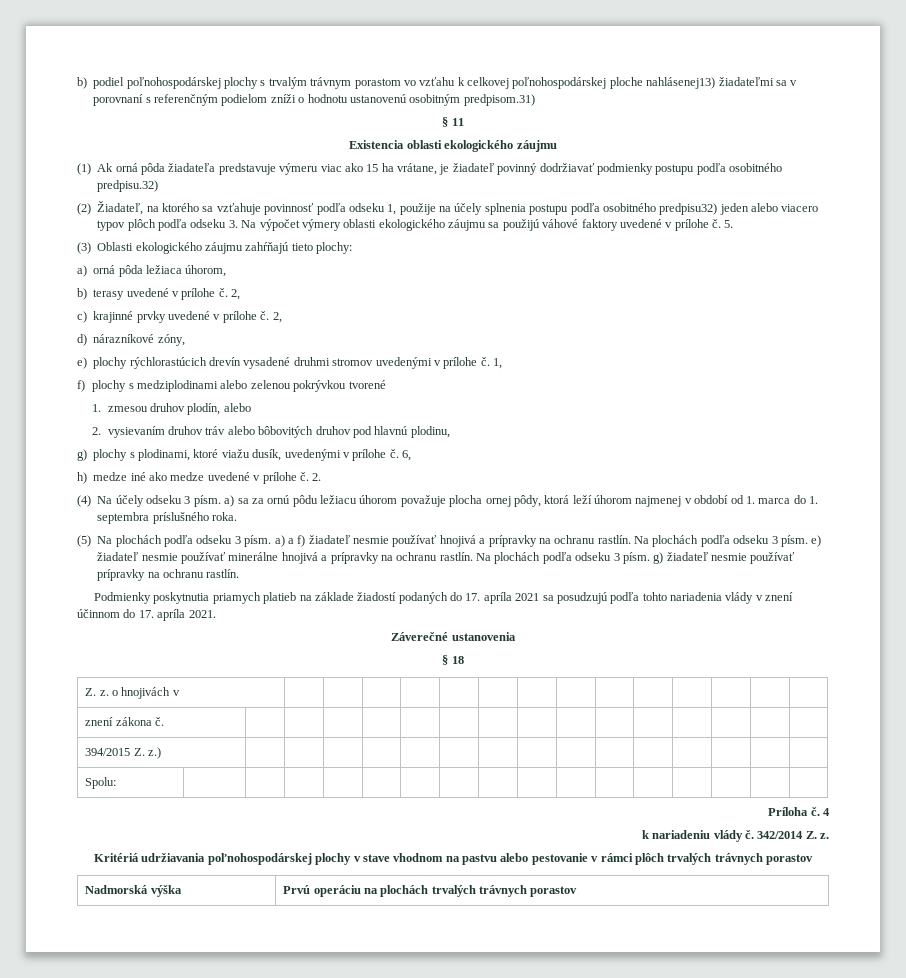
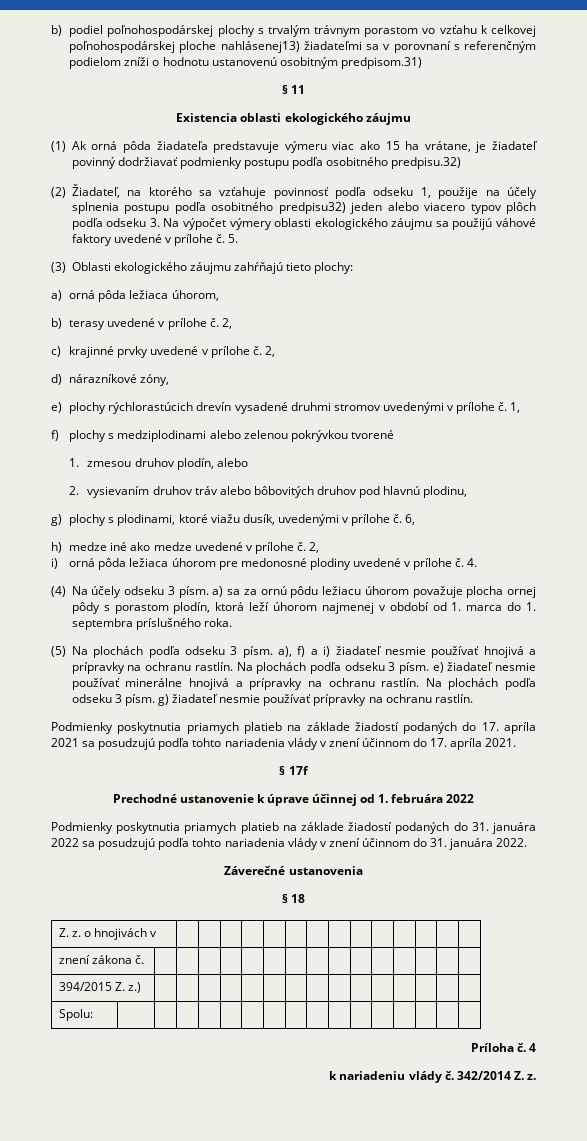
[312,473,322,481] 2. -> [309,542,320,553] [51,558,478,570] 2, // i) orná pôda ležiaca úhorom pre medonosné plodiny uvedené v prílohe č. 4.
[513,495,541,507] pôdy, -> [71,602,211,614] pôdy s porastom plodín,
[274,535,306,547] a) a f) -> [278,646,331,657] a), f) a i)
(216, 614) none -> [279,766,309,775] [112,794,475,806] [51,822,536,834] [51,838,528,850] // § 17f // Prechodné ustanovenie k úprave účinnej od 1. februára 2022 // Podmienky poskytnutia priamych platieb na základe žiadostí podaných do 31. januára 2022 sa posudzujú podľa tohto nariadenia vlády v znení účinnom do 31. januára 2022.
[94,853,813,865] [85,885,182,897] [283,885,578,897] // Kritériá udržiavania poľnohospodárskej plochy v stave vhodnom na pastvu alebo pestovanie v rámci plôch trvalých trávnych porastov // Nadmorská výška | Prvú operáciu na plochách trvalých trávnych porastov -> (537, 1077) none

